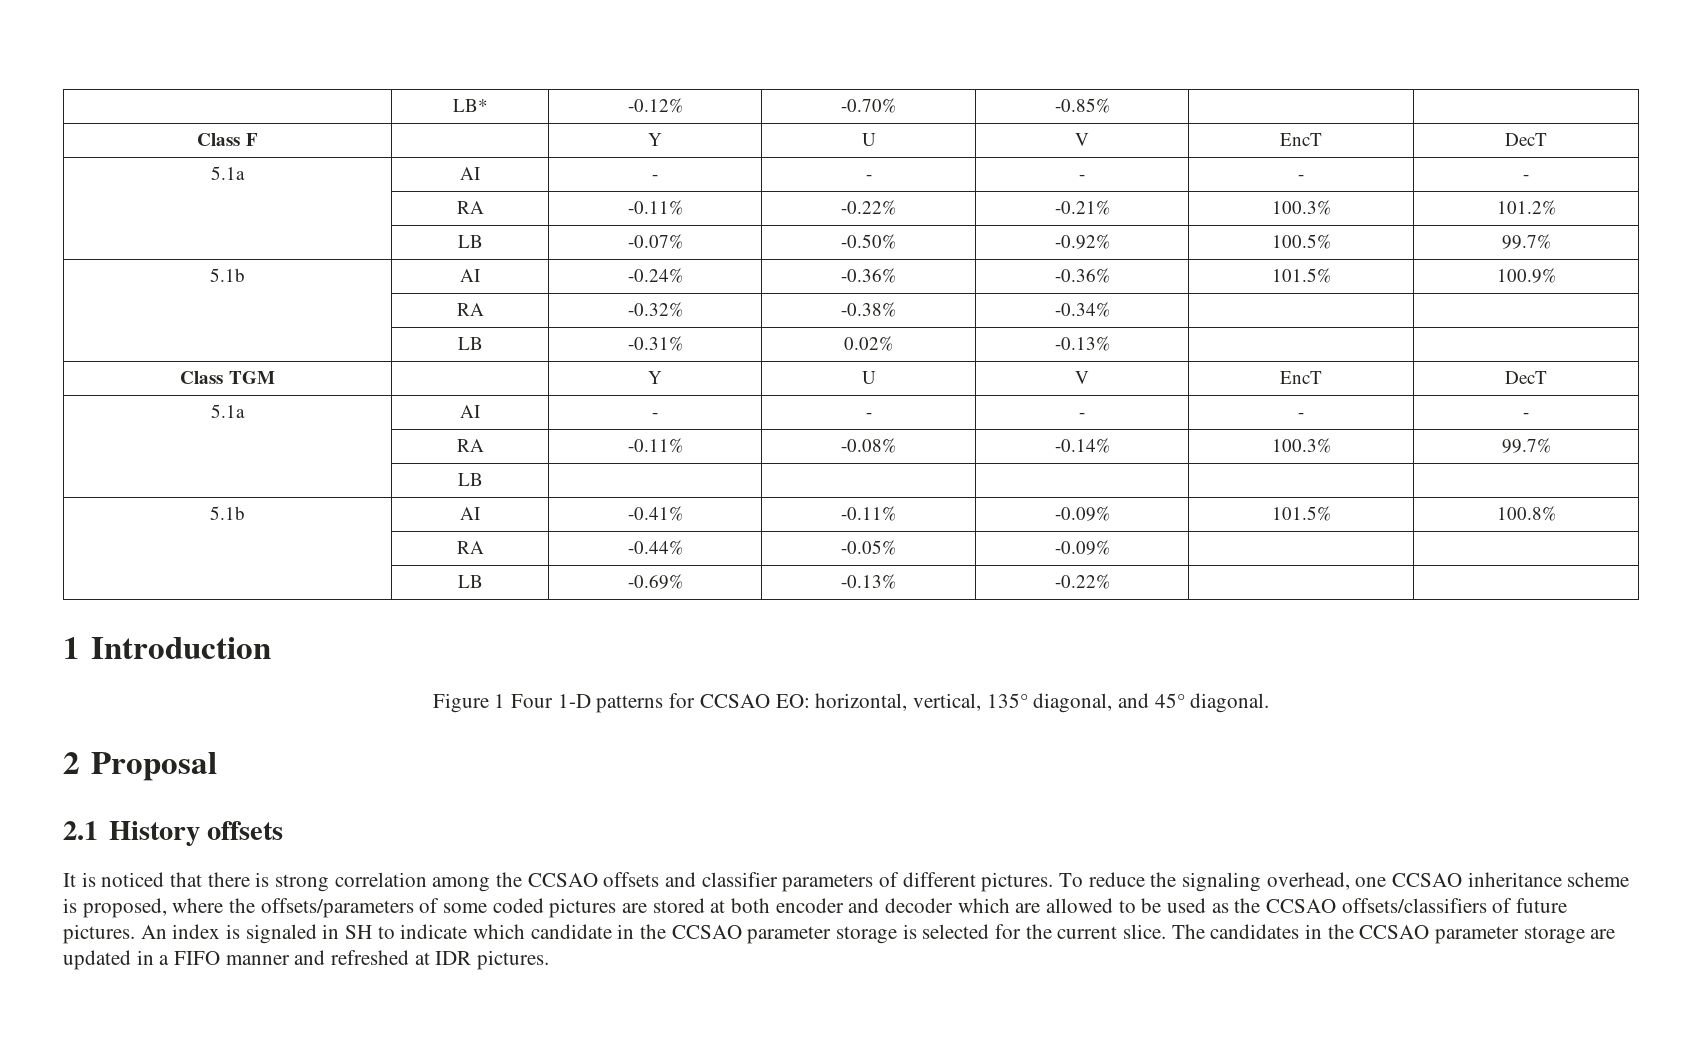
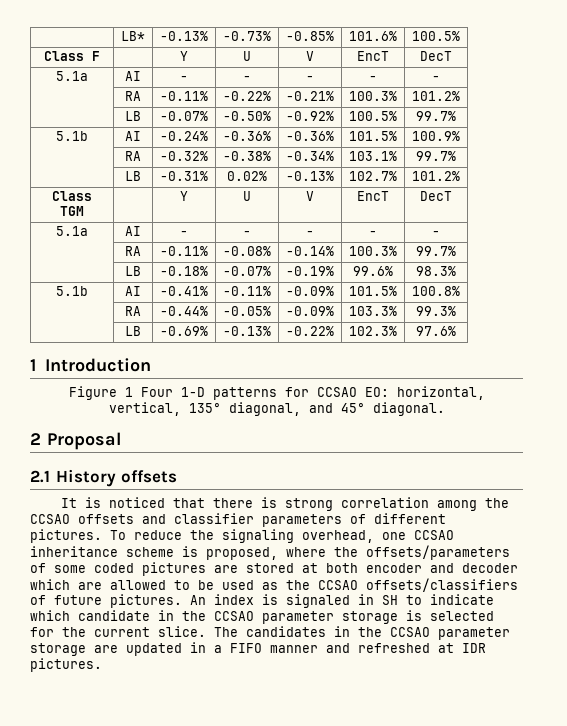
[627,98,683,113] [841,98,896,113] -0.12% | -0.70% -> [160,31,208,41] [223,31,271,41] -0.13% | -0.73%
(1110, 105) | -> [349,31,397,41] [412,31,460,41] 101.6% | 100.5%
(1110, 309) | -> [349,151,397,161] [416,151,456,161] 103.1% | 99.7%
(1110, 343) | -> [349,171,397,181] [412,171,460,181] 102.7% | 101.2%
(483, 479) | | | | -> [160,266,208,276] [223,266,271,276] [286,266,334,276] [353,266,393,276] [416,266,456,276] -0.18% | -0.07% | -0.19% | 99.6% | 98.3%
(1110, 547) | -> [349,306,397,316] [416,306,456,316] 103.3% | 99.3%
(1110, 581) | -> [349,326,397,336] [416,326,456,336] 102.3% | 97.6%

